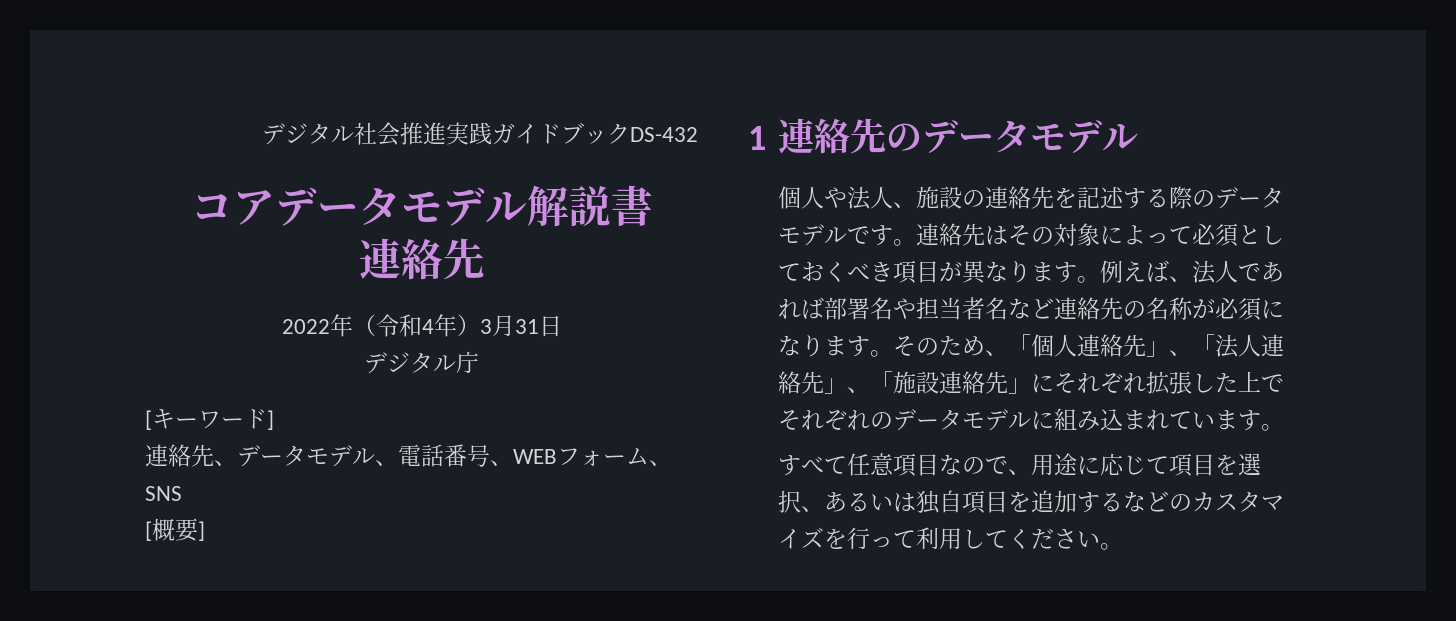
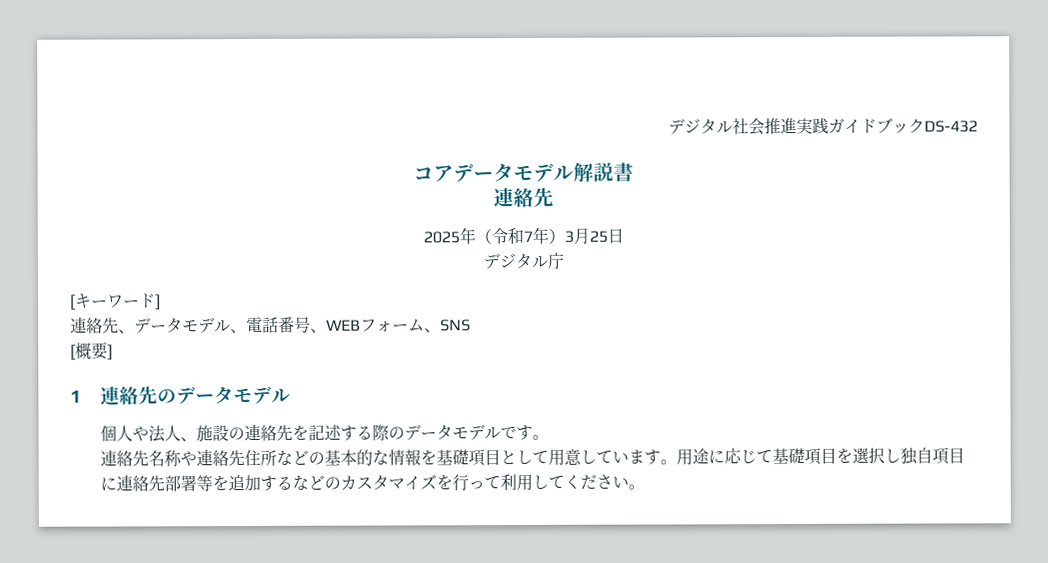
[281,319,330,334] 2022 -> [423,231,460,244] 2025
[421,319,434,334] 4 -> [523,230,533,243] 7
[514,319,539,334] 31 -> [589,230,608,243] 25
[916,223,1285,247] [778,260,1285,284] [778,297,1285,321] [778,334,1285,358] [778,371,1285,395] [778,408,1285,431] [778,453,1032,477] 連絡先はその対象によって必須としておくべき項目が異なります。例えば、法人であれば部署名や担当者名など連絡先の名称が必須になります。そのため、「個人連絡先」、「法人連絡先」、「施設連絡先」にそれぞれ拡張した上でそれぞれのデータモデルに組み込まれています。 // すべて任意項目なので、 -> [100,448,678,467] // 連絡先名称や連絡先住所などの基本的な情報を基礎項目として用意しています。
(1170, 465) none -> [772,447,806,465] 基礎
[801,490,1009,514] 、あるいは独自項目 -> [884,447,966,465] [100,474,214,492] し独自項目に連絡先部署等

